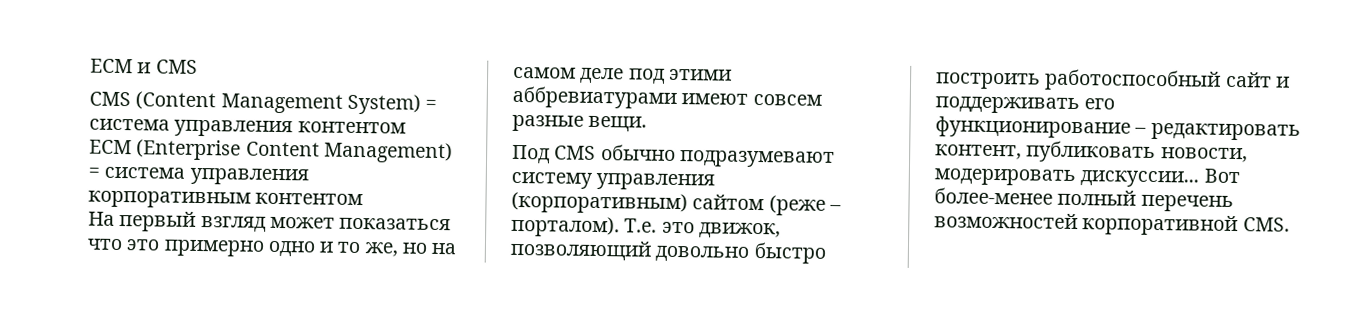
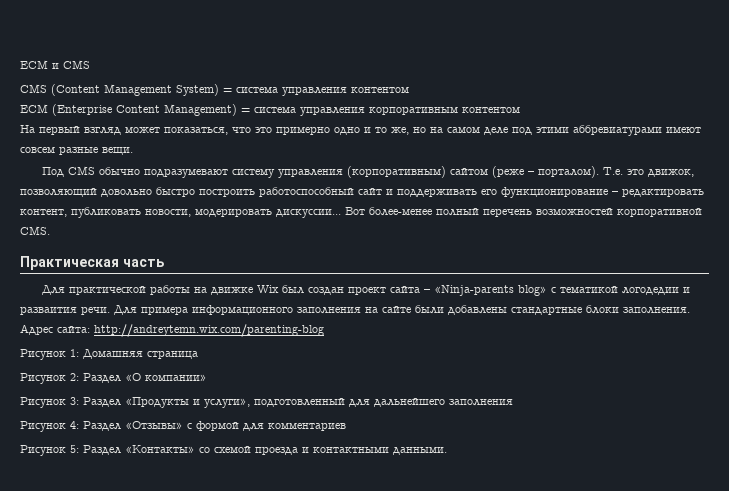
[339,217,452,231] показаться -> [164,127,228,135] показаться,
(1290, 224) none -> [20,256,164,270] [41,285,690,296] [20,305,690,315] [20,324,324,337] [20,349,198,360] [20,373,207,384] [20,397,513,408] [20,421,346,432] [20,445,447,456] // Практическая часть // Для практической работы на движке Wix был создан проект сайта – «Ninja-parents blog» с тематикой логодедии и разваития речи. Для примера информационного заполнения на сайте были добавлены стандартные блоки заполнения. Адрес сайта: http://andreytemn.wix.com/parenting-blog // Рисунок 1: Домашняя страница // Рисунок 2: Раздел «О компании» // Рисунок 3: Раздел «Продукты и услуги», подготовленный для дальнейшего заполнения // Рисунок 4: Раздел «Отзывы» с формой для комментариев // Рисунок 5: Раздел «Контакты» со схемой проезда и контактными данными.

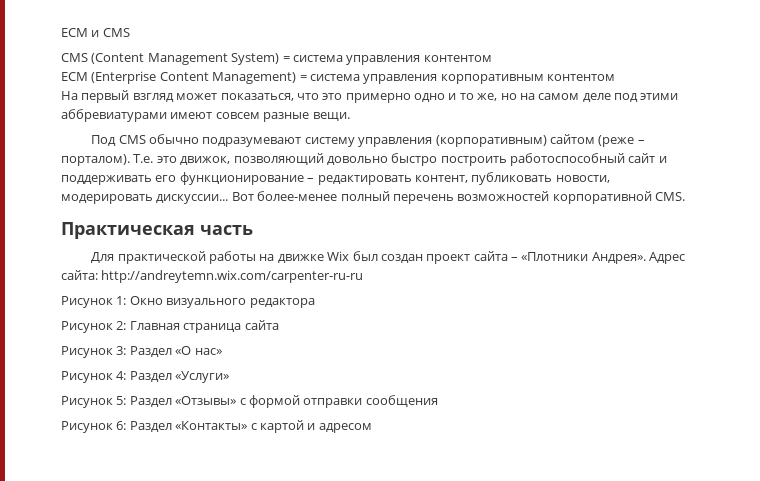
[433,285,690,296] [20,305,690,315] «Ninja-parents blog» с тематикой логодедии и разваития речи. Для примера информационного заполнения на сайте были добавлены стандартные блоки заполнения. -> [521,252,646,264] «Плотники Андрея».
[94,324,324,337] http://andreytemn.wix.com/parenting-blog -> [101,270,364,283] http://andreytemn.wix.com/carpenter-ru-ru
[83,349,198,359] Домашняя страница -> [129,296,315,308] Окно визуального редактора
[83,373,207,383] Раздел «О компании» -> [129,320,279,333] Главная страница сайта
[125,397,513,408] [20,421,346,432] [20,445,447,456] «Продукты и услуги», подготовленный для дальнейшего заполнения // Рисунок 4: Раздел «Отзывы» с формой для комментариев // Рисунок 5: Раздел «Контакты» со схемой проезда и контактными данными. -> [175,346,222,355] [61,371,230,383] [61,395,438,408] [61,420,372,433] «О нас» // Рисунок 4: Раздел «Услуги» // Рисунок 5: Раздел «Отзывы» с формой отправки сообщения // Рисунок 6: Раздел «Контакты» с картой и адресом

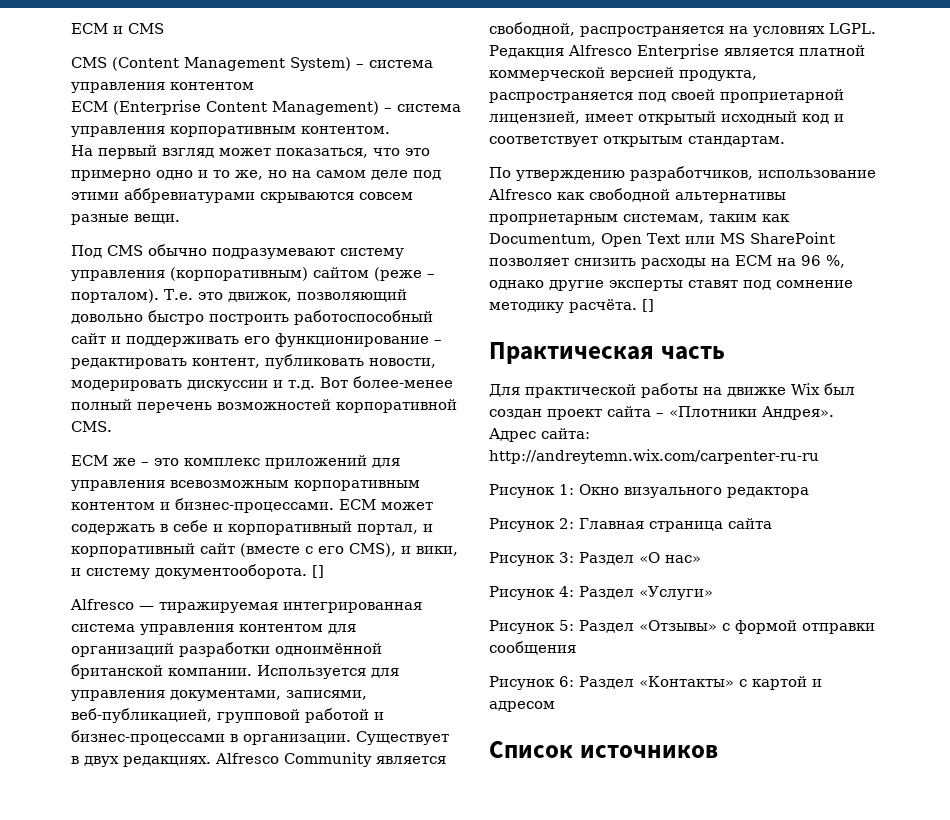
[282,56,290,62] = -> [356,64,364,68] –
[299,75,307,81] = -> [384,108,392,112] –
[547,74,615,81] контентом -> [301,126,390,134] контентом.
[170,112,213,119] имеют -> [260,192,354,203] скрываются
[156,194,229,204] дискуссии... -> [187,380,315,391] дискуссии и т.д.
(685, 196) none -> [71,455,400,469] [71,480,420,491] [71,498,433,513] [71,520,433,535] [71,543,458,557] [71,564,324,579] [70,599,422,613] [71,624,356,635] [71,642,382,657] [71,664,399,679] [71,690,367,701] [71,708,384,723] [71,730,449,745] [71,752,446,767] [489,22,876,37] [489,44,865,59] [489,67,757,81] [489,89,844,103] [489,111,844,125] [489,136,785,147] [489,166,876,181] [488,188,786,203] [489,214,790,225] [489,232,835,247] [489,255,845,269] [489,280,853,291] [489,299,654,313] // ECM же – это комплекс приложений для управления всевозможным корпоративным контентом и бизнес-процессами. ECM может содержать в себе и корпоративный портал, и корпоративный сайт (вместе с его CMS), и вики, и систему документооборота. [] // Alfresco — тиражируемая интегрированная система управления контентом для организаций разработки одноимённой британской компании. Используется для управления документами, записями, веб-публикацией, групповой работой и бизнес-процессами в организации. Существует в двух редакциях. Alfresco Community является свободной, распространяется на условиях LGPL. Редакция Alfresco Enterprise является платной коммерческой версией продукта, распространяется под своей проприетарной лицензией, имеет открытый исходный код и соответствует открытым стандартам. // По утверждению разработчиков, использование Alfresco как свободной альтернативы проприетарным системам, таким как Documentum, Open Text или MS SharePoint позволяет снизить расходы на ECM на 96 %, однако другие эксперты ставят под сомнение методику расчёта. []
(372, 428) none -> [489,741,718,758] // Список источников

